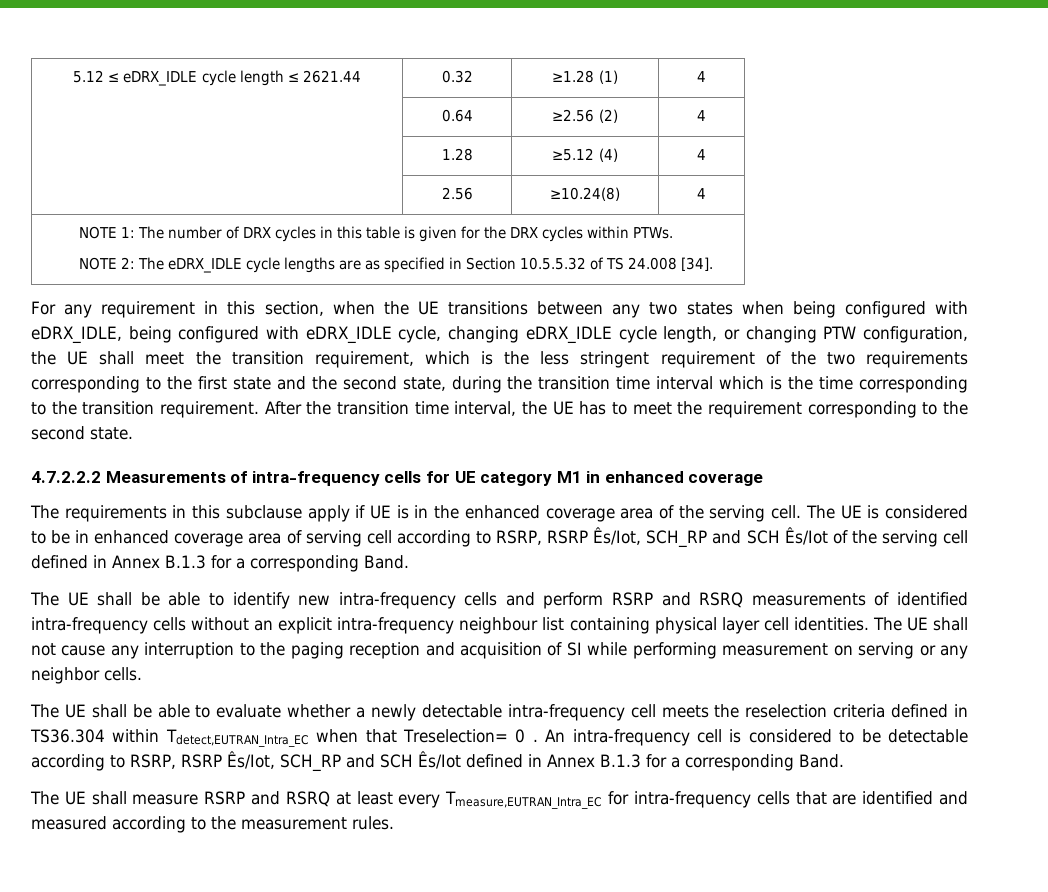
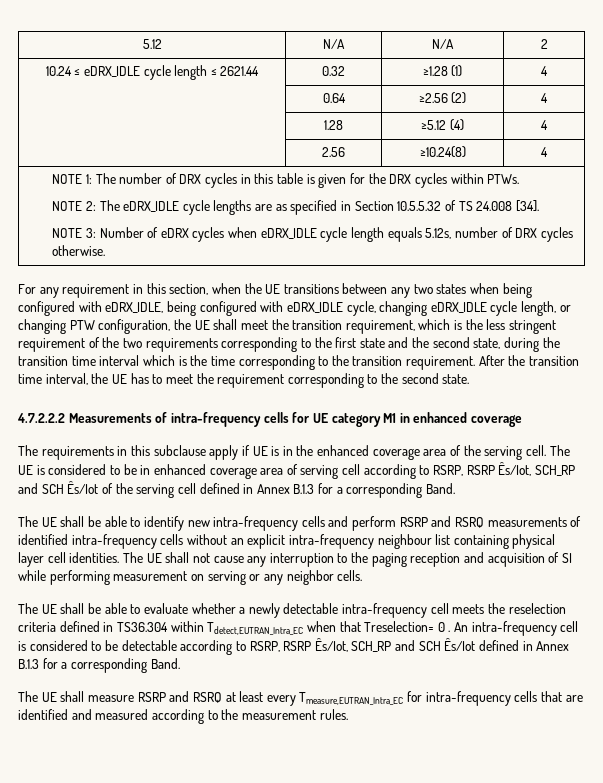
(105, 76) none -> [323,39,345,49] [432,39,454,49] [540,39,548,49] [45,66,72,76] | N/A | N/A | 2 // 10.24
(714, 264) none -> [52,227,573,242] [52,245,106,256] // NOTE 3: Number of eDRX cycles when eDRX_IDLE cycle length equals 5.12s, number of DRX cycles otherwise.

